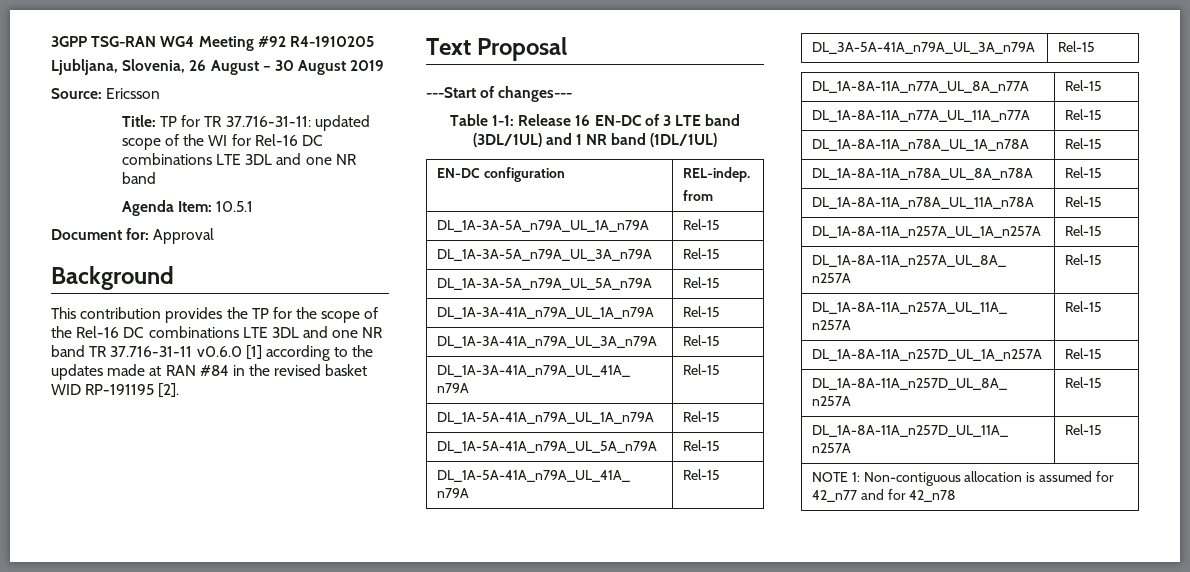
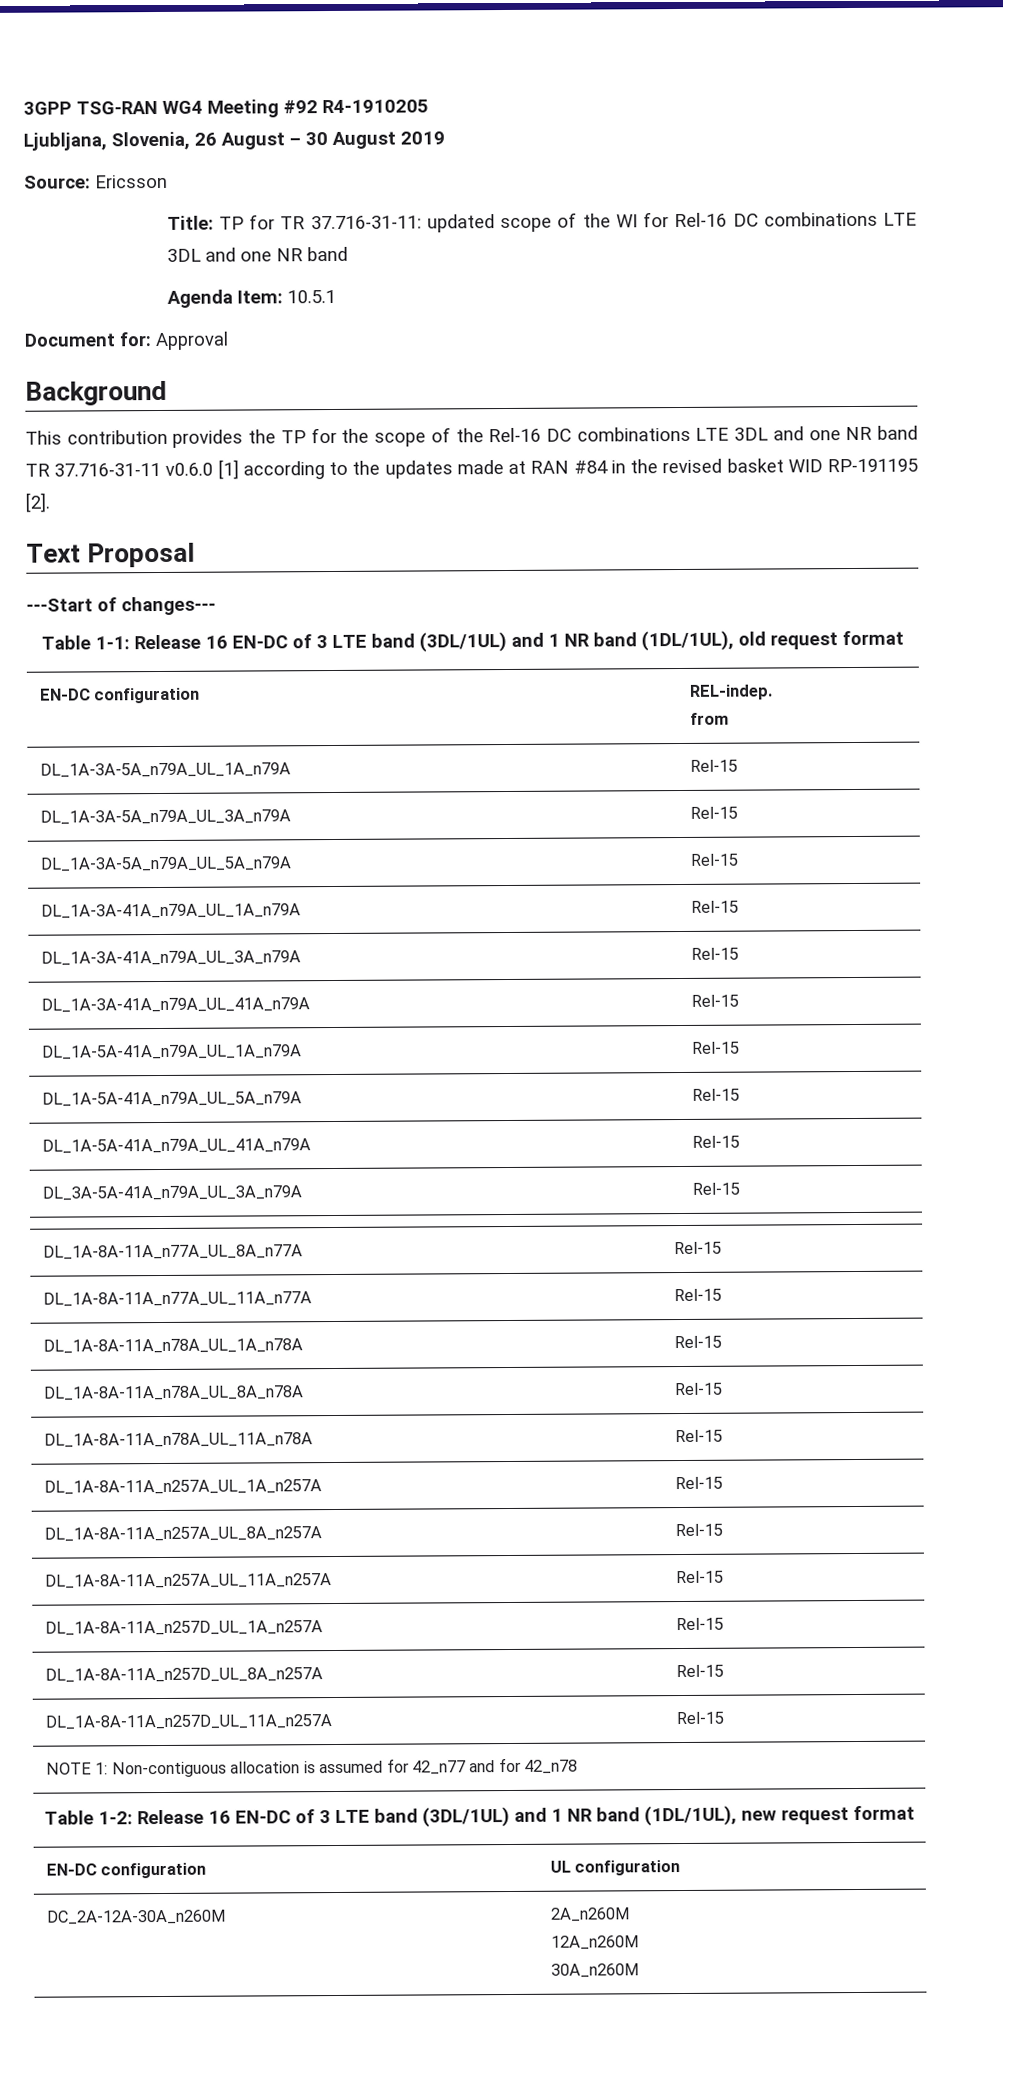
[650,133,718,147] (1DL/1UL) -> [641,630,904,652] (1DL/1UL), old request format
(957, 496) none -> [44,1805,915,1828] [45,1862,207,1879] [549,1860,681,1876] [46,1909,227,1925] [549,1907,631,1922] [550,1935,640,1950] [550,1963,640,1978] // Table 1-2: Release 16 EN-DC of 3 LTE band (3DL/1UL) and 1 NR band (1DL/1UL), new request format // EN-DC configuration | UL configuration // DC_2A-12A-30A_n260M | 2A_n260M // 12A_n260M // 30A_n260M

